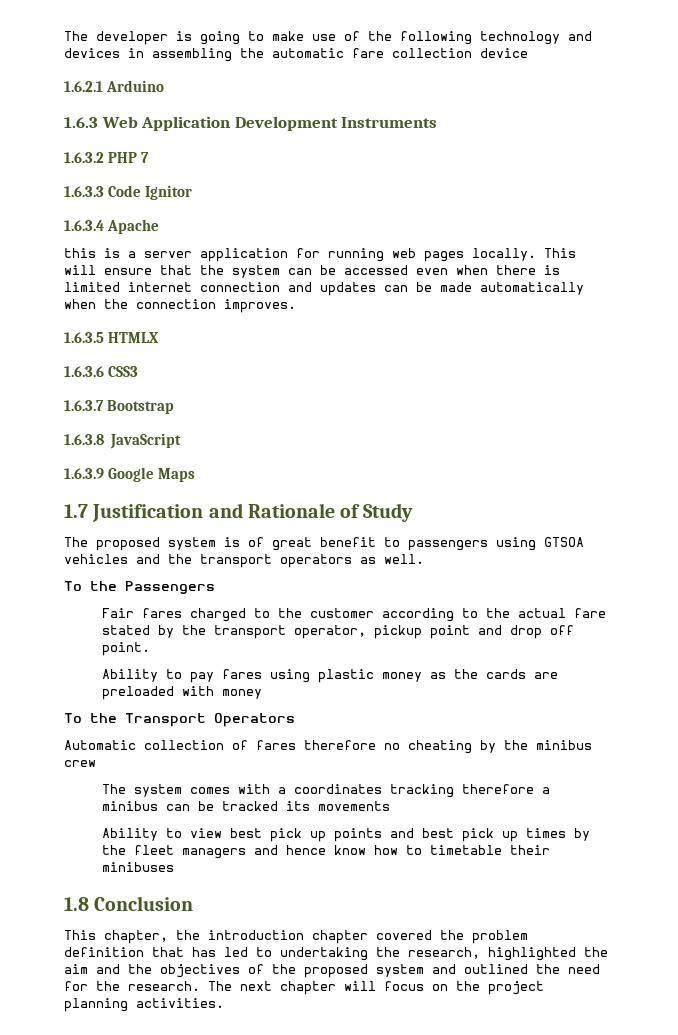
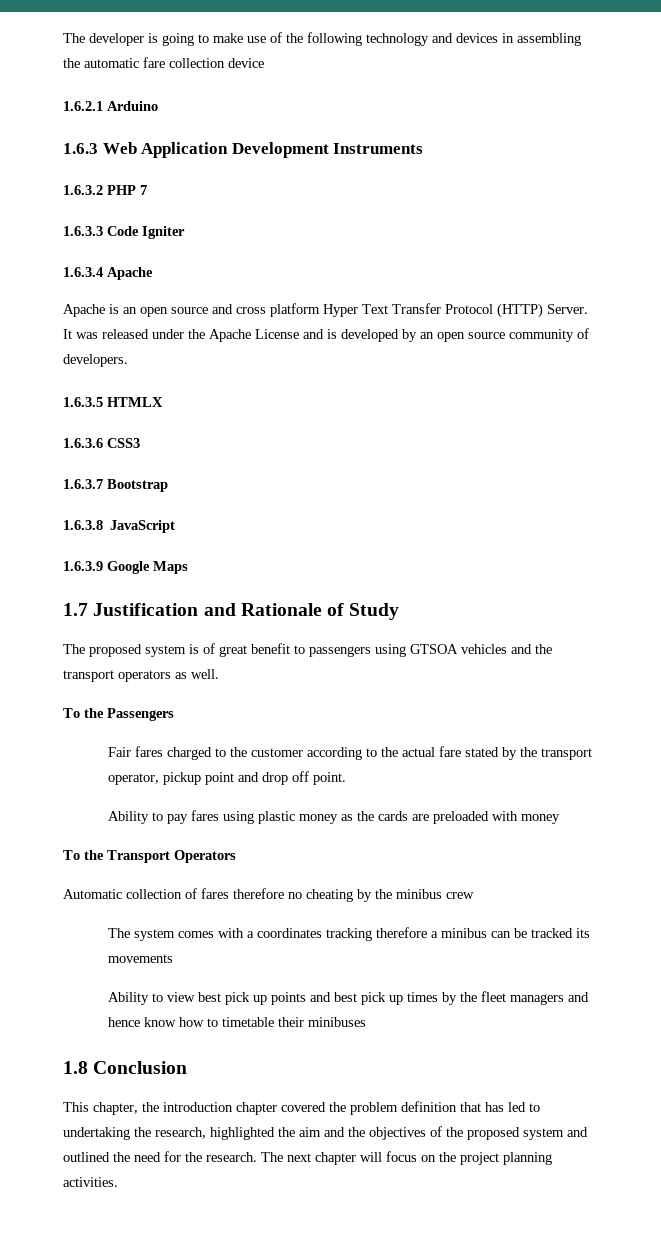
[144,185,192,200] Ignitor -> [142,226,185,239] Igniter
[64,248,576,262] [64,265,560,278] [64,282,584,296] [64,299,296,313] this is a server application for running web pages locally. This will ensure that the system can be accessed even when there is limited internet connection and updates can be made automatically when the connection improves. -> [63,303,588,318] [63,328,589,342] [63,354,128,367] Apache is an open source and cross platform Hyper Text Transfer Protocol (HTTP) Server. It was released under the Apache License and is developed by an open source community of developers.

